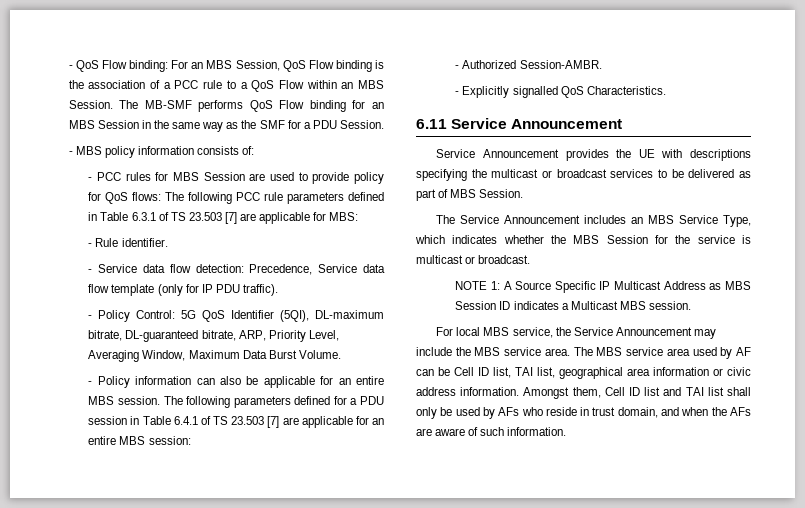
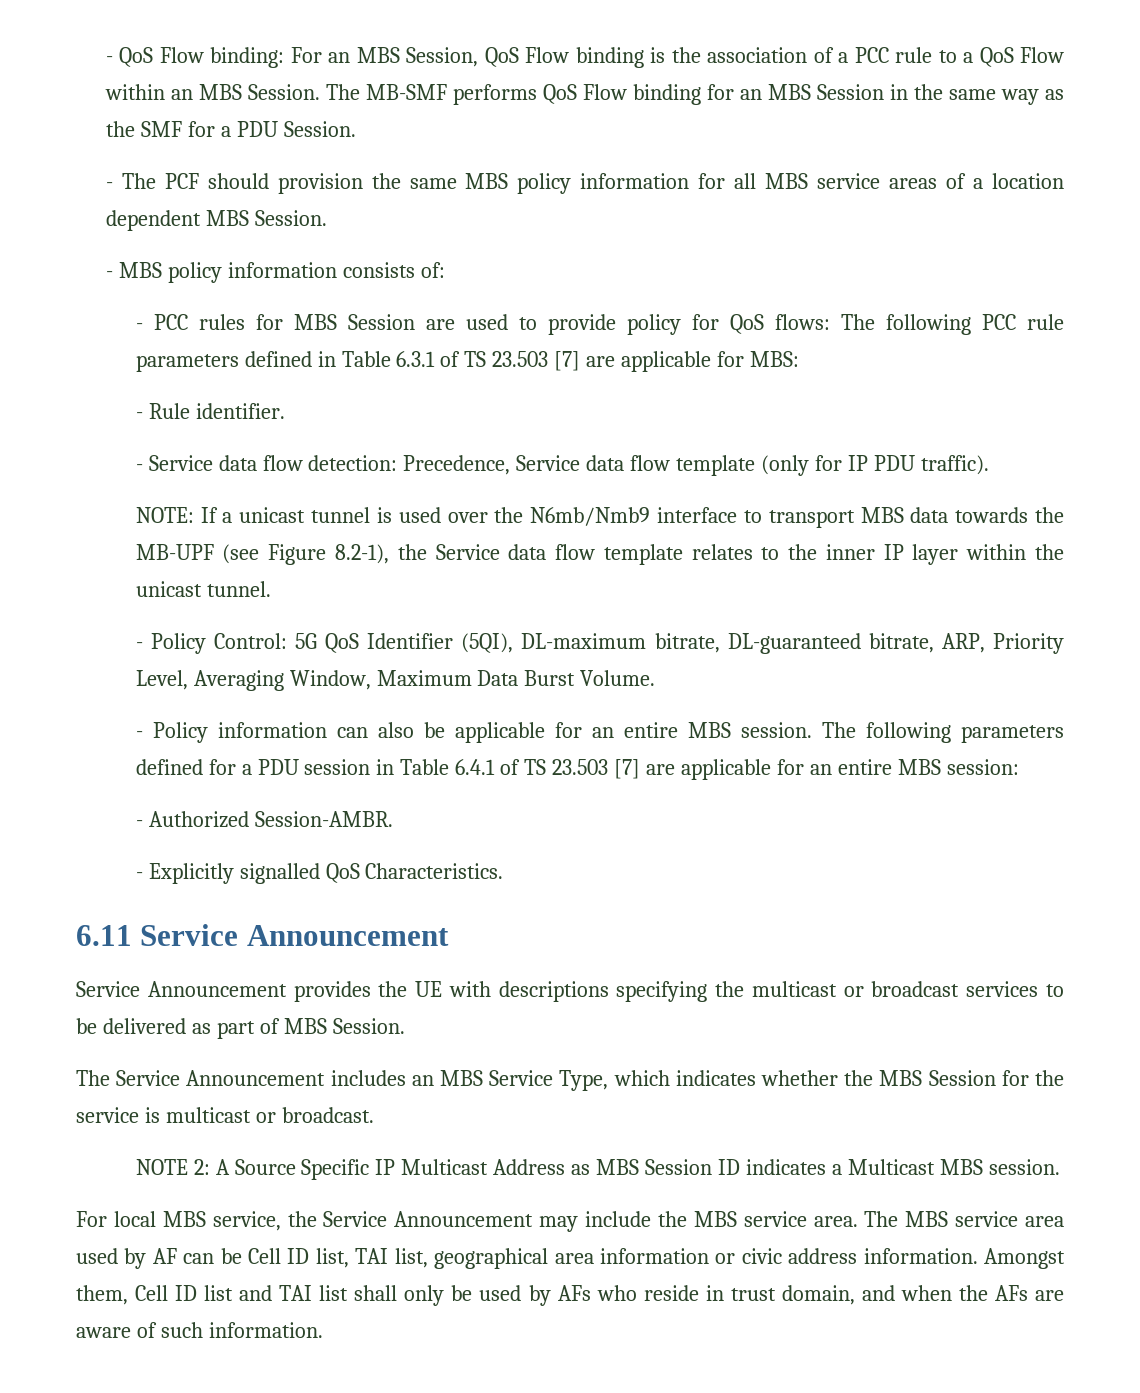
(384, 124) none -> [105,173,1064,194] [105,210,327,231] // - The PCF should provision the same MBS policy information for all MBS service areas of a location dependent MBS Session.
(278, 290) none -> [135,507,1065,528] [135,544,1065,565] [135,581,271,597] // NOTE: If a unicast tunnel is used over the N6mb/Nmb9 interface to transport MBS data towards the MB-UPF (see Figure 8.2-1), the Service data flow template relates to the inner IP layer within the unicast tunnel.
[490,281,500,290] 1: -> [193,1159,210,1175] 2:

